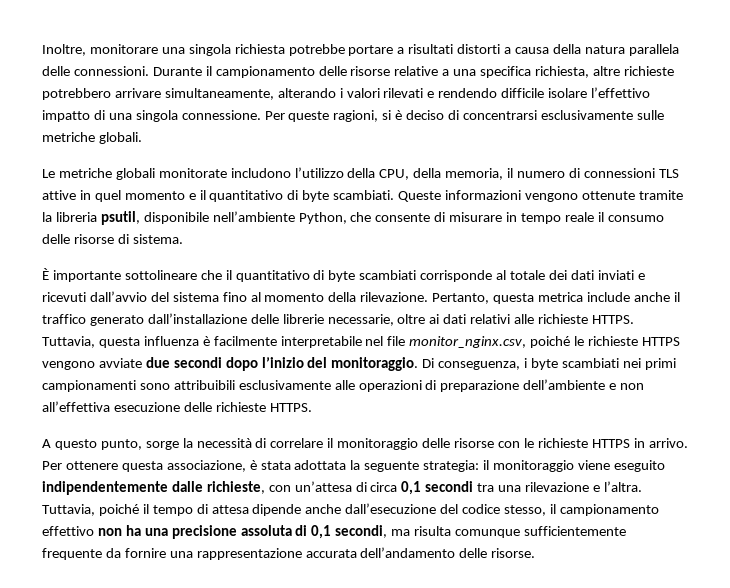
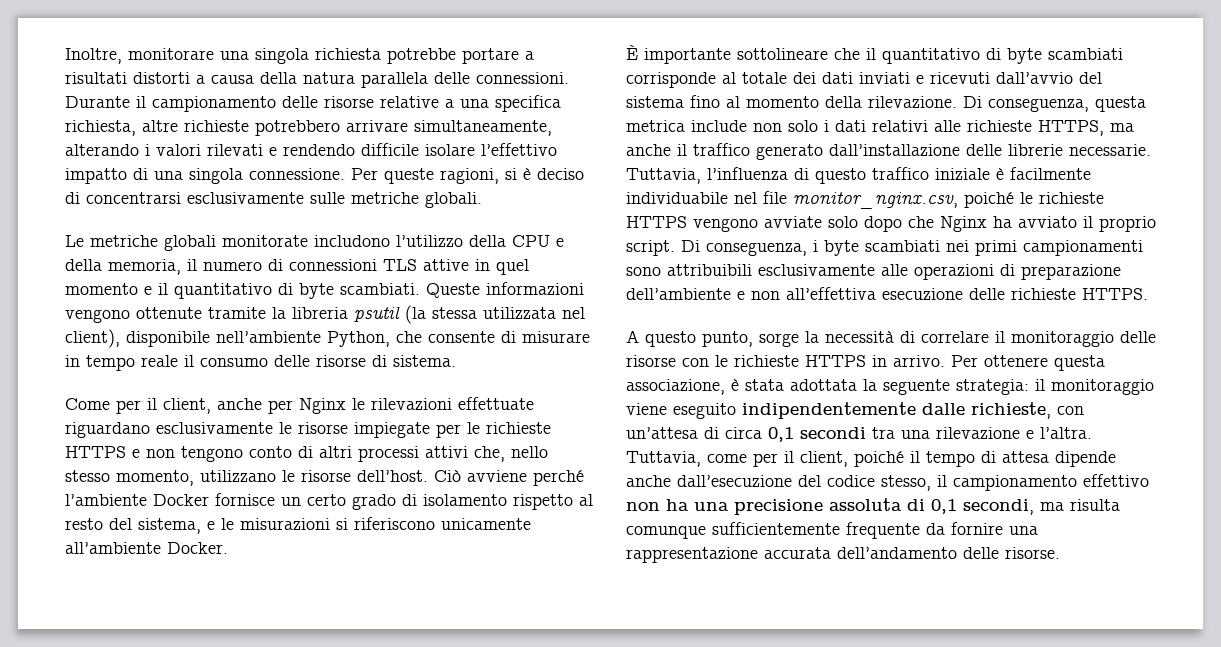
[379,169,410,180] CPU, -> [512,235,564,247] CPU e
[100,211,140,225] psutil, -> [354,305,585,324] [65,329,120,348] psutil (la stessa utilizzata nel client),
(183, 239) none -> [65,397,534,414] [65,422,551,438] [65,446,548,462] [65,470,584,486] [65,493,593,510] [65,517,531,534] [65,542,228,554] // Come per il client, anche per Nginx le rilevazioni effettuate riguardano esclusivamente le risorse impiegate per le richieste HTTPS e non tengono conto di altri processi attivi che, nello stesso momento, utilizzano le risorse dell’host. Ciò avviene perché l’ambiente Docker fornisce un certo grado di isolamento rispetto al resto del sistema, e le misurazioni si riferiscono unicamente all’ambiente Docker.
[432,293,490,304] Pertanto, -> [963,96,1089,112] Di conseguenza,
(630, 297) none -> [753,120,1134,136] non solo i dati relativi alle richieste HTTPS, ma
[327,314,634,326] [42,336,199,348] necessarie, oltre ai dati relativi alle richieste HTTPS. Tuttavia, questa influenza -> [1069,144,1151,156] [626,167,990,184] necessarie. Tuttavia, l’influenza di questo traffico iniziale
[280,336,362,348] interpretabile -> [626,192,728,204] individuabile
[145,357,419,371] due secondi dopo l’inizio del monitoraggio. -> [828,216,1156,232] [626,240,675,256] solo dopo che Nginx ha avviato il proprio script.
(95, 510) none -> [707,451,848,467] come per il client,

